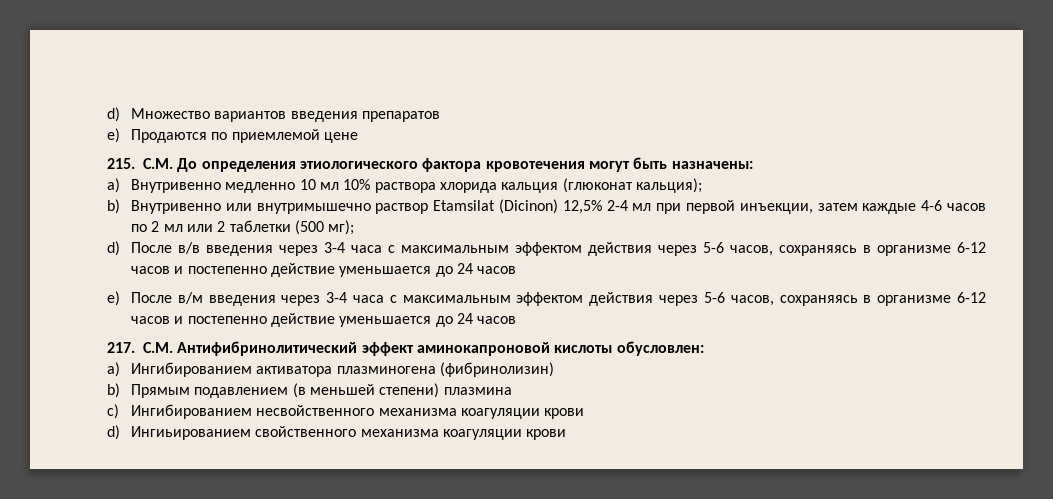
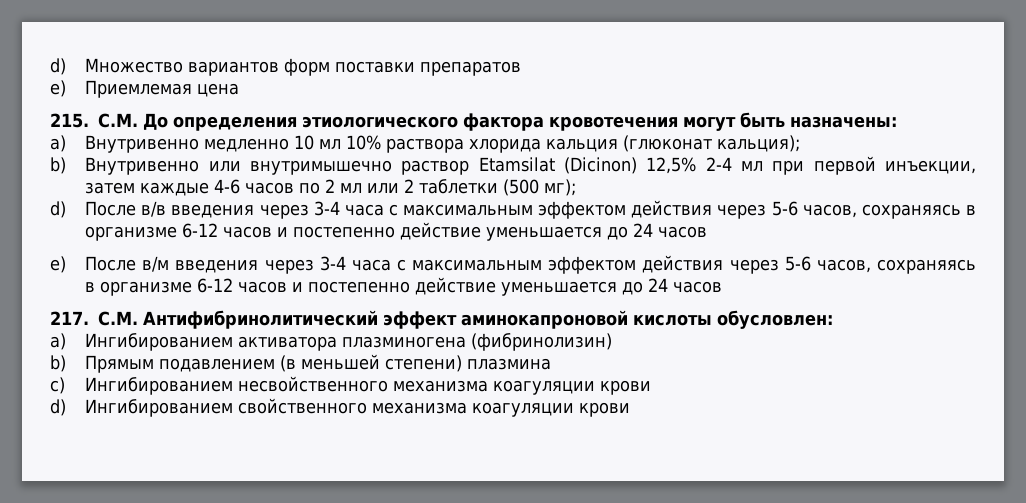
[290,111,358,122] введения -> [284,58,416,76] форм поставки
[130,129,358,143] Продаются по приемлемой цене -> [85,80,240,98] Приемлемая цена
[130,426,251,440] Ингиьированием -> [85,399,234,417] Ингибированием

